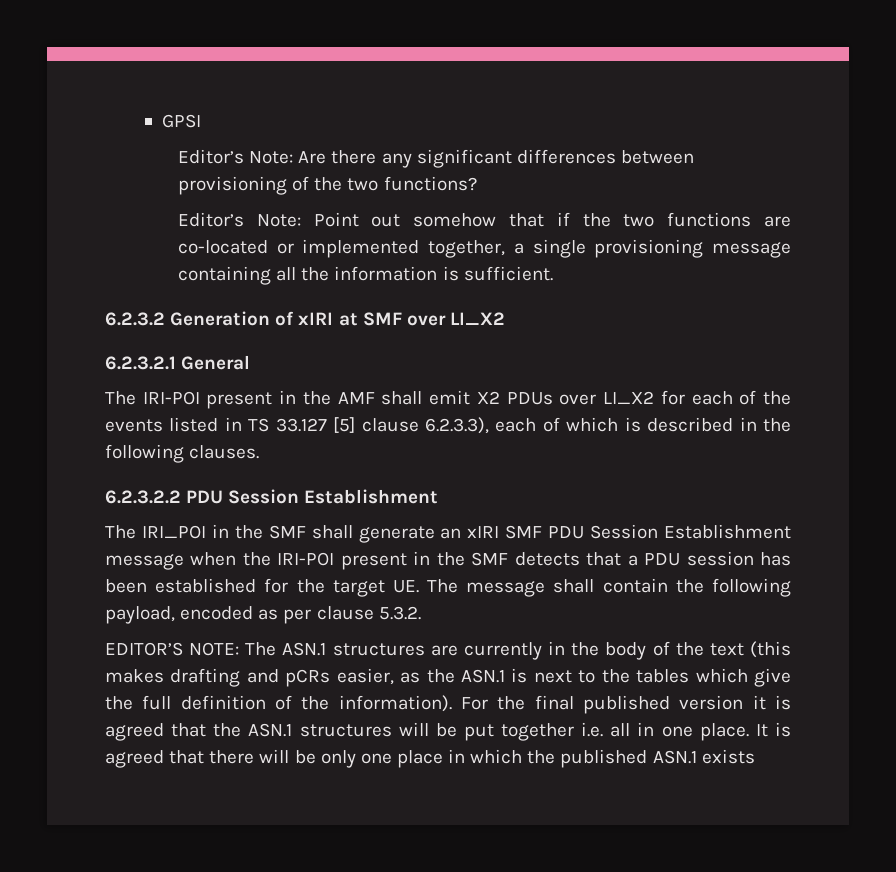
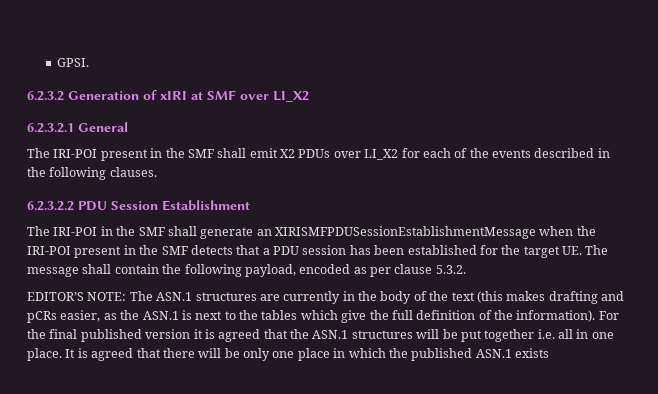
[162,114,202,128] [178,149,694,168] [178,176,477,195] [178,212,792,227] [178,239,792,258] [178,266,553,285] GPSI // Editor’s Note: Are there any significant differences between provisioning of the two functions? // Editor’s Note: Point out somehow that if the two functions are co-located or implemented together, a single provisioning message containing all the information is sufficient. -> [57,58,90,67] GPSI.
[337,392,375,404] AMF -> [187,149,214,158] SMF
[169,417,641,434] listed in TS 33.127 [5] clause 6.2.3.3), each of which is -> (531, 153) none
[141,525,206,539] IRI_POI -> [53,227,98,236] IRI-POI
[467,524,792,539] [105,554,184,570] xIRI SMF PDU Session Establishment message -> [275,226,536,239] XIRISMFPDUSessionEstablishmentMessage

